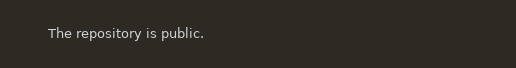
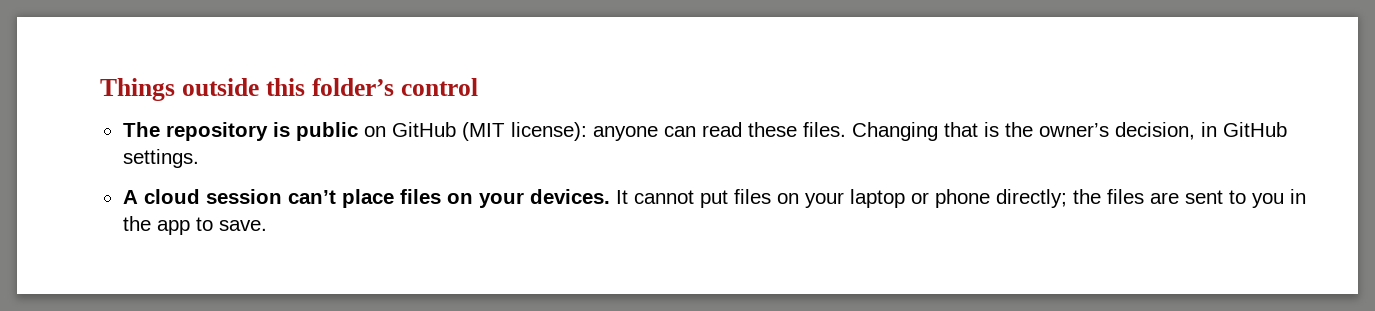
[47,27,204,41] The repository is public. -> [100,78,478,101] [122,122,1287,141] [122,149,199,168] [122,189,1306,208] [122,216,267,235] Things outside this folder’s control // The repository is public on GitHub (MIT license): anyone can read these files. Changing that is the owner’s decision, in GitHub settings. // A cloud session can’t place files on your devices. It cannot put files on your laptop or phone directly; the files are sent to you in the app to save.

